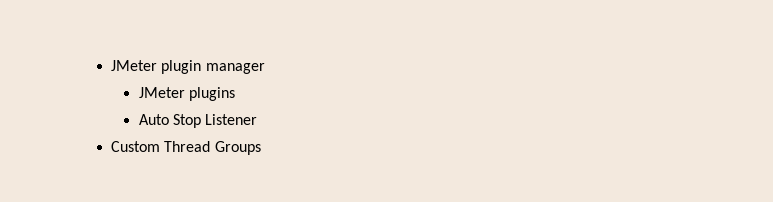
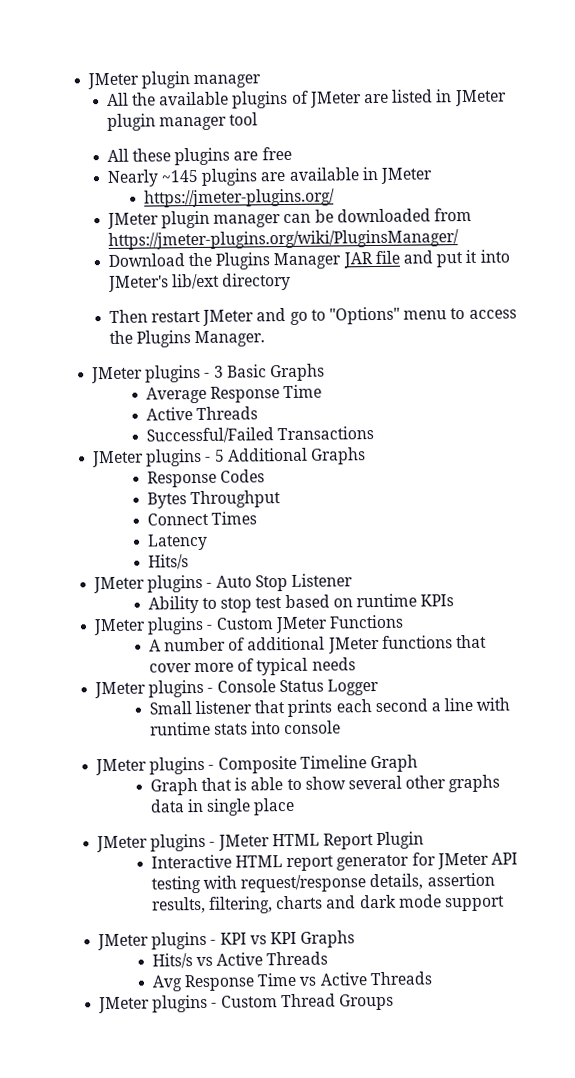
[138,87,235,101] [138,114,258,128] JMeter plugins // Auto Stop Listener // -> [106,89,507,109] [106,112,259,131] [106,146,292,166] [106,166,434,187] [143,188,335,208] [106,207,473,230] [107,229,459,250] [107,249,510,270] [107,272,292,292] [108,306,517,326] [108,330,266,348] [90,363,325,384] [145,384,323,404] [145,406,258,421] [145,426,374,444] [91,447,366,468] [146,469,265,488] [146,490,281,509] [146,511,257,526] [146,533,208,551] [147,554,189,570] [92,573,353,594] [147,593,455,614] [92,614,403,636] [148,634,487,654] [148,657,356,676] [93,678,379,699] [148,697,511,718] [149,720,342,736] [94,754,418,776] [149,774,501,796] [149,797,296,816] [95,831,425,853] [150,852,518,872] [150,872,495,894] [150,894,505,914] [96,930,356,951] [151,951,329,969] [151,971,432,992] [97,994,218,1014] All the available plugins of JMeter are listed in JMeter plugin manager tool // All these plugins are free // Nearly ~145 plugins are available in JMeter // https://jmeter-plugins.org/ // JMeter plugin manager can be downloaded from https://jmeter-plugins.org/wiki/PluginsManager/ // Download the Plugins Manager JAR file and put it into JMeter's lib/ext directory // Then restart JMeter and go to "Options" menu to access the Plugins Manager. // JMeter plugins - 3 Basic Graphs // Average Response Time // Active Threads // Successful/Failed Transactions // JMeter plugins - 5 Additional Graphs // Response Codes // Bytes Throughput // Connect Times // Latency // Hits/s // JMeter plugins - Auto Stop Listener // Ability to stop test based on runtime KPIs // JMeter plugins - Custom JMeter Functions // A number of additional JMeter functions that cover more of typical needs // JMeter plugins - Console Status Logger // Small listener that prints each second a line with runtime stats into console // JMeter plugins - Composite Timeline Graph // Graph that is able to show several other graphs data in single place // JMeter plugins - JMeter HTML Report Plugin // Interactive HTML report generator for JMeter API testing with request/response details, assertion results, filtering, charts and dark mode support // JMeter plugins - KPI vs KPI Graphs // Hits/s vs Active Threads // Avg Response Time vs Active Threads // JMeter plugins -

